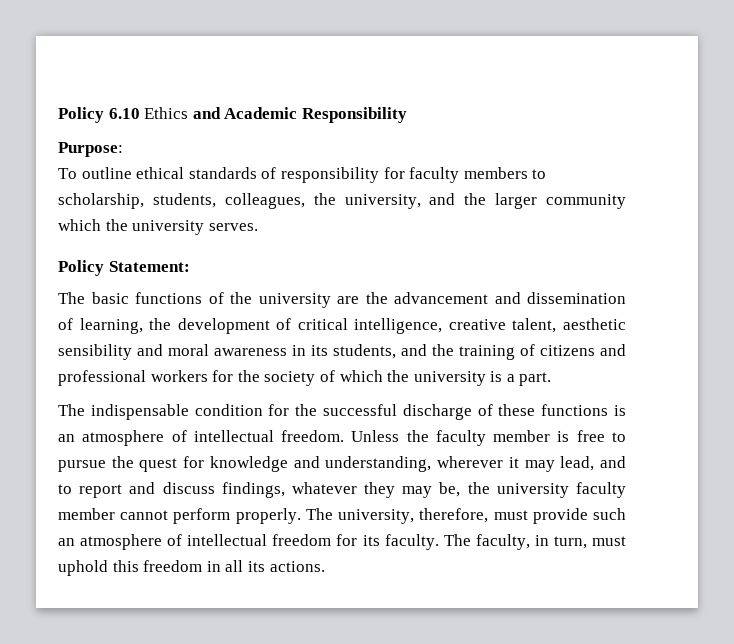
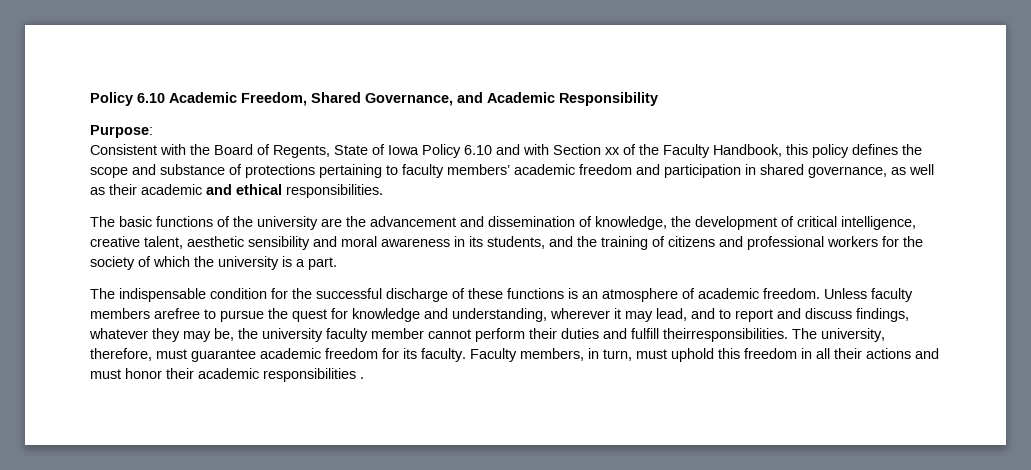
[58,107,189,123] Policy 6.10 Ethics -> [90,92,453,106] Policy 6.10 Academic Freedom, Shared Governance,
[58,167,547,183] [58,193,626,209] [58,219,258,235] [58,260,190,276] To outline ethical standards of responsibility for faculty members to scholarship, students, colleagues, the university, and the larger community which the university serves. // Policy Statement: -> [90,144,922,158] [90,164,934,178] [90,184,383,198] Consistent with the Board of Regents, State of Iowa Policy 6.10 and with Section xx of the Faculty Handbook, this policy defines the scope and substance of protections pertaining to faculty members’ academic freedom and participation in shared governance, as well as their academic and ethical responsibilities.
[79,318,143,334] learning, -> [595,216,667,230] knowledge,
[193,430,274,442] intellectual -> [698,288,759,299] academic
[406,430,605,446] the faculty member is free -> [871,288,913,302] [90,308,200,319] faculty members arefree
[235,508,626,524] [58,534,268,550] properly. The university, therefore, must provide such an atmosphere of intellectual -> [529,328,885,342] [90,348,321,362] their duties and fulfill theirresponsibilities. The university, therefore, must guarantee academic
[443,534,530,550] The faculty, -> [470,348,584,362] Faculty members,
[247,561,325,572] its actions. -> [834,348,939,359] [90,368,364,382] their actions and must honor their academic responsibilities .

